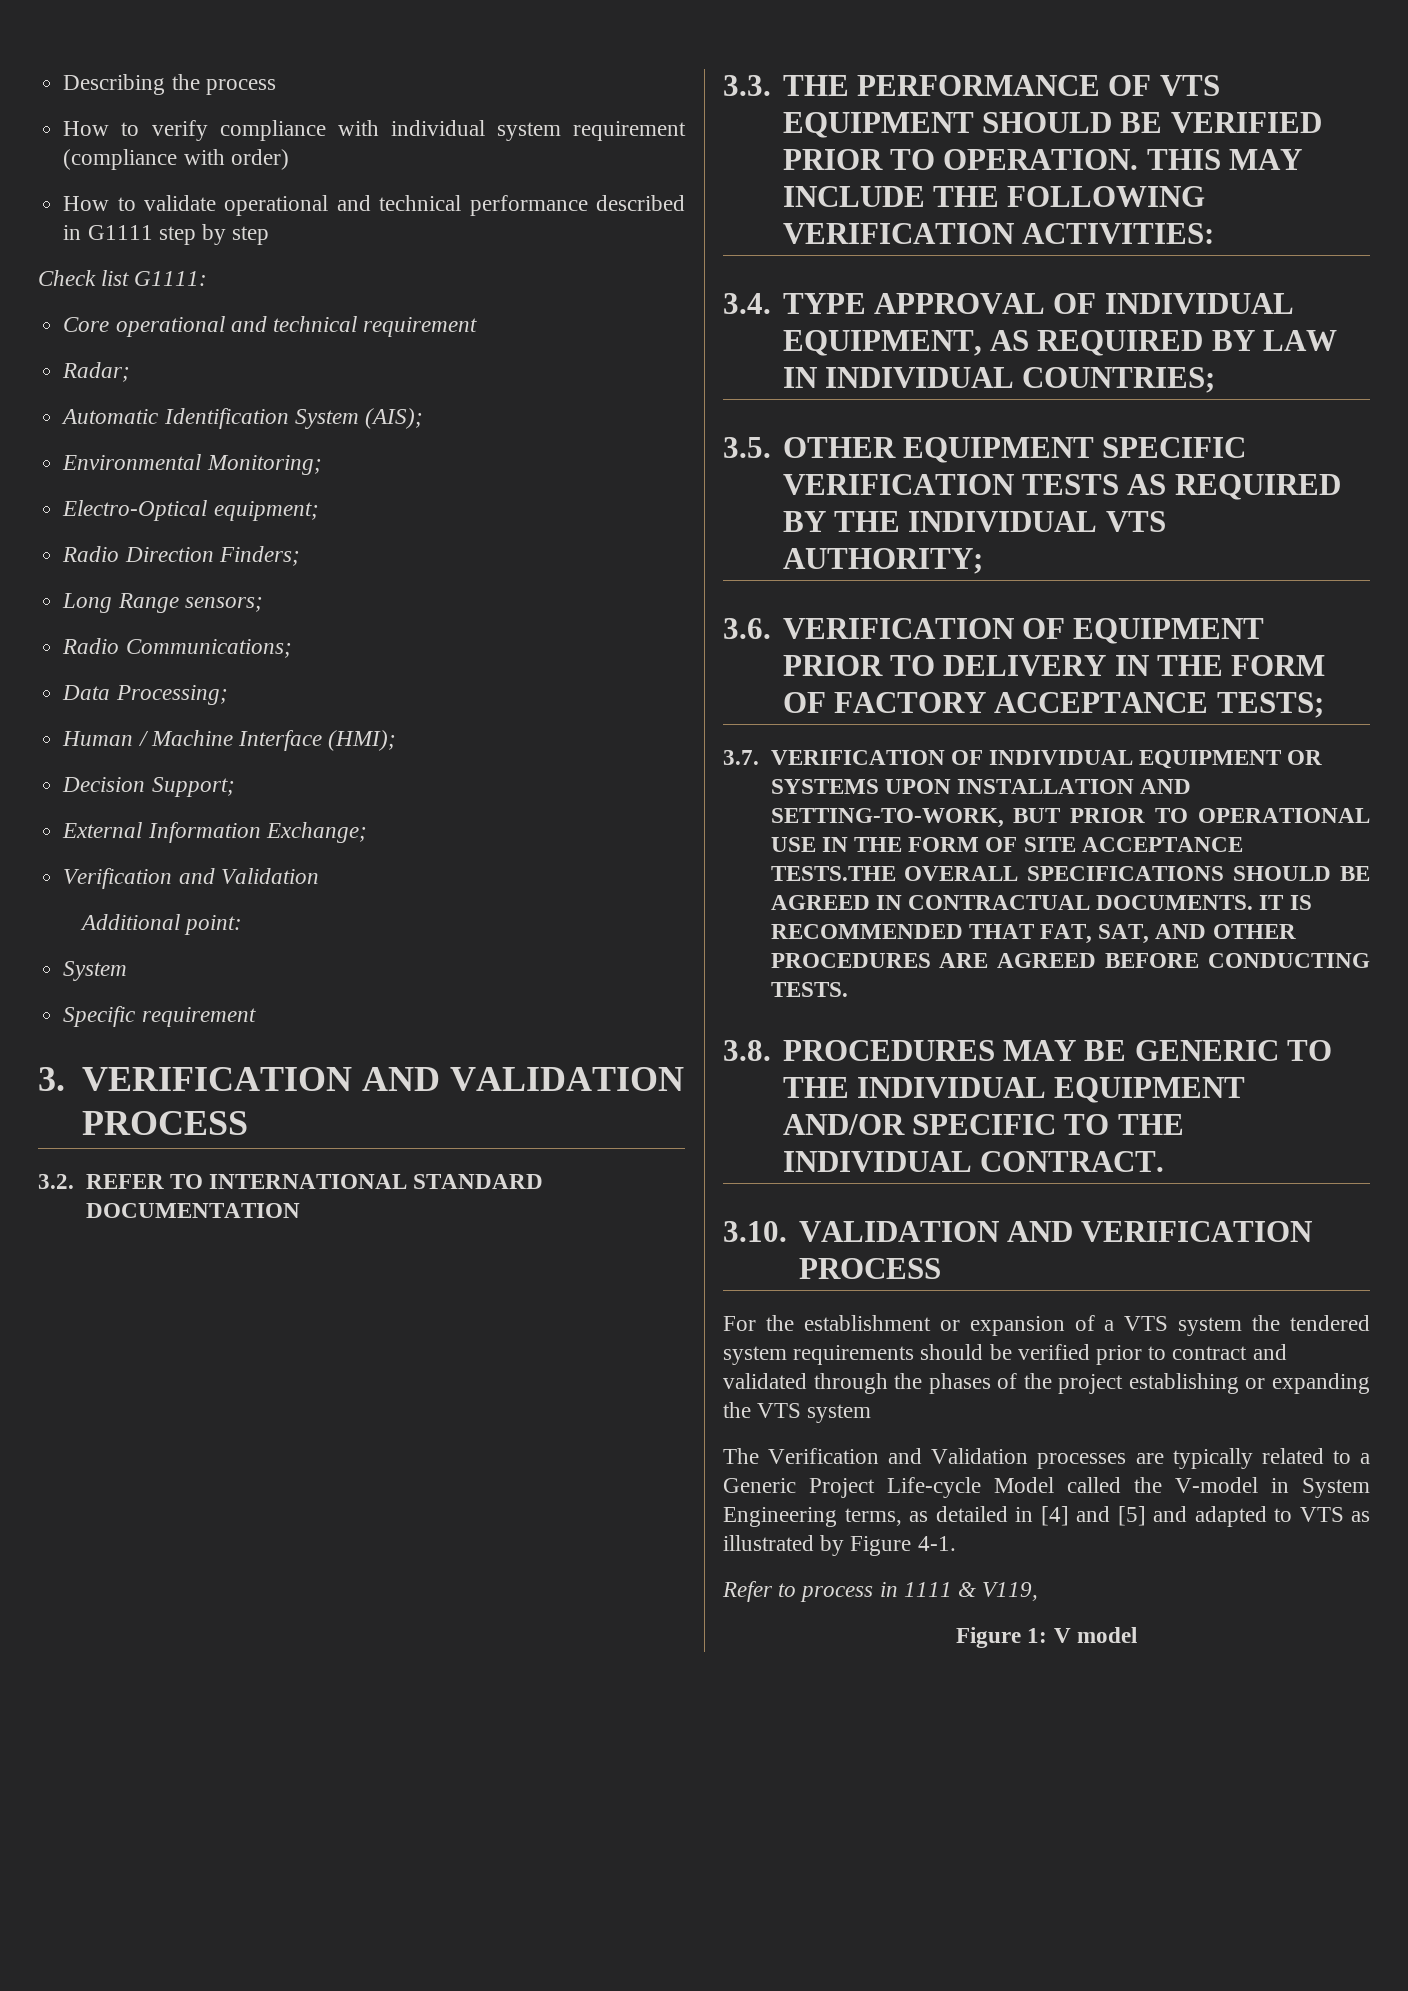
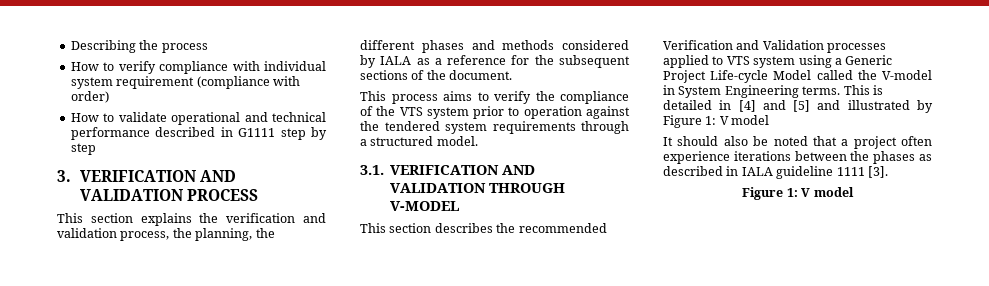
[38,270,208,286] [63,316,478,337] [62,362,131,382] [61,408,423,429] [62,454,322,475] [62,500,319,521] [62,546,300,566] [62,593,263,613] [62,638,292,658] [62,685,228,705] [62,730,397,751] [62,777,235,797] [62,822,367,843] [63,868,319,889] [80,914,243,935] [63,961,128,981] [63,1006,256,1027] // Check list G1111: // Core operational and technical requirement // Radar; // Automatic Identification System (AIS); // Environmental Monitoring; // Electro-Optical equipment; // Radio Direction Finders; // Long Range sensors; // Radio Communications; // Data Processing; // Human / Machine Interface (HMI); // Decision Support; // External Information Exchange; // Verification and Validation // Additional point: // System // Specific requirement -> (96, 149) none
[38,1174,544,1189] [85,1203,300,1218] [723,75,1220,96] [782,112,1322,138] [782,149,1302,170] [782,186,1206,207] [782,223,1214,244] [723,293,1294,314] [782,330,1337,356] [782,367,1216,393] [723,437,1247,463] [782,474,1341,500] [782,511,1166,532] [782,548,983,574] [723,618,1265,644] [782,655,1326,676] [782,692,1324,718] [723,750,1323,769] [770,779,1192,794] [770,808,1370,828] [770,837,1243,852] [770,866,1370,881] [770,895,1312,910] [770,924,1296,944] [770,953,1370,968] [770,982,848,997] [723,1040,1332,1061] [782,1077,1246,1103] [782,1114,1184,1135] [782,1151,1164,1172] [723,1221,1313,1242] [798,1258,941,1279] [723,1315,1370,1336] [723,1344,1287,1365] [723,1373,1370,1394] [723,1402,872,1423] [723,1448,1351,1469] 3.2. REFER TO INTERNATIONAL STANDARD DOCUMENTATION // 3.3. THE PERFORMANCE OF VTS EQUIPMENT SHOULD BE VERIFIED PRIOR TO OPERATION. THIS MAY INCLUDE THE FOLLOWING VERIFICATION ACTIVITIES: // 3.4. TYPE APPROVAL OF INDIVIDUAL EQUIPMENT, AS REQUIRED BY LAW IN INDIVIDUAL COUNTRIES; // 3.5. OTHER EQUIPMENT SPECIFIC VERIFICATION TESTS AS REQUIRED BY THE INDIVIDUAL VTS AUTHORITY; // 3.6. VERIFICATION OF EQUIPMENT PRIOR TO DELIVERY IN THE FORM OF FACTORY ACCEPTANCE TESTS; // 3.7. VERIFICATION OF INDIVIDUAL EQUIPMENT OR SYSTEMS UPON INSTALLATION AND SETTING-TO-WORK, BUT PRIOR TO OPERATIONAL USE IN THE FORM OF SITE ACCEPTANCE TESTS.THE OVERALL SPECIFICATIONS SHOULD BE AGREED IN CONTRACTUAL DOCUMENTS. IT IS RECOMMENDED THAT FAT, SAT, AND OTHER PROCEDURES ARE AGREED BEFORE CONDUCTING TESTS. // 3.8. PROCEDURES MAY BE GENERIC TO THE INDIVIDUAL EQUIPMENT AND/OR SPECIFIC TO THE INDIVIDUAL CONTRACT. // 3.10. VALIDATION AND VERIFICATION PROCESS // For the establishment or expansion of a VTS system the tendered system requirements should be verified prior to contract and validated through the phases of the project establishing or expanding the VTS system // The Verification and Validation processes are typically related to -> [57,213,326,226] [57,228,275,241] [360,40,629,53] [360,55,630,68] [360,70,513,80] [360,91,629,104] [360,106,630,119] [360,121,629,134] [360,136,478,146] [360,165,536,175] [390,183,566,193] [390,201,460,211] [360,223,607,233] [663,40,887,53] [663,55,832,68] This section explains the verification and validation process, the planning, the different phases and methods considered by IALA as a reference for the subsequent sections of the document. // This process aims to verify the compliance of the VTS system prior to operation against the tendered system requirements through a structured model. // 3.1. VERIFICATION AND VALIDATION THROUGH V-MODEL // This section describes the recommended Verification and Validation processes applied to VTS system using
[844,1508,928,1526] terms, as -> [802,85,883,95] terms. This is
[1194,1506,1370,1527] [723,1535,956,1556] [722,1581,1039,1602] adapted to VTS as illustrated by Figure 4-1. // Refer to process in 1111 & V119, -> [847,100,933,113] [663,115,770,128] [663,136,932,149] [663,151,932,164] [663,166,888,179] illustrated by Figure 1: V model // It should also be noted that a project often experience iterations between the phases as described in IALA guideline 1111 [3].

